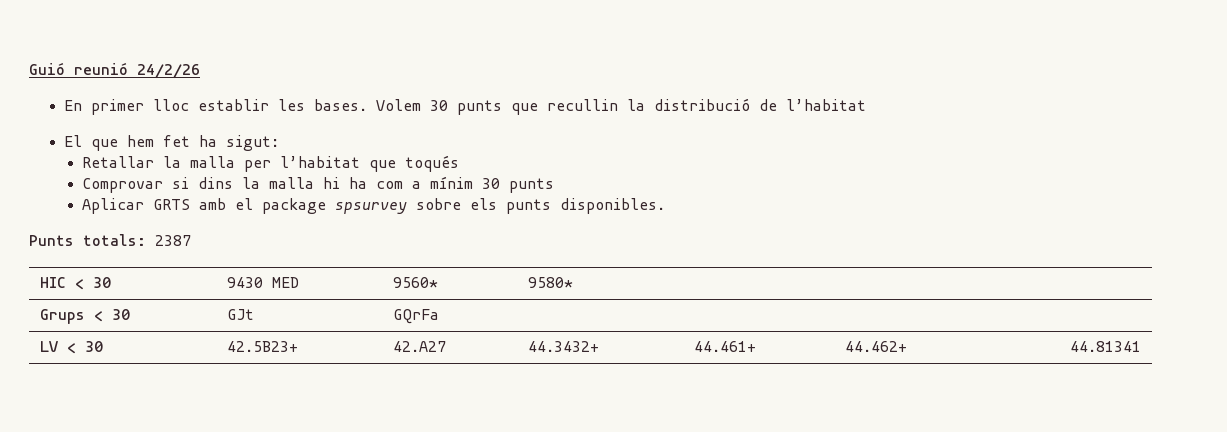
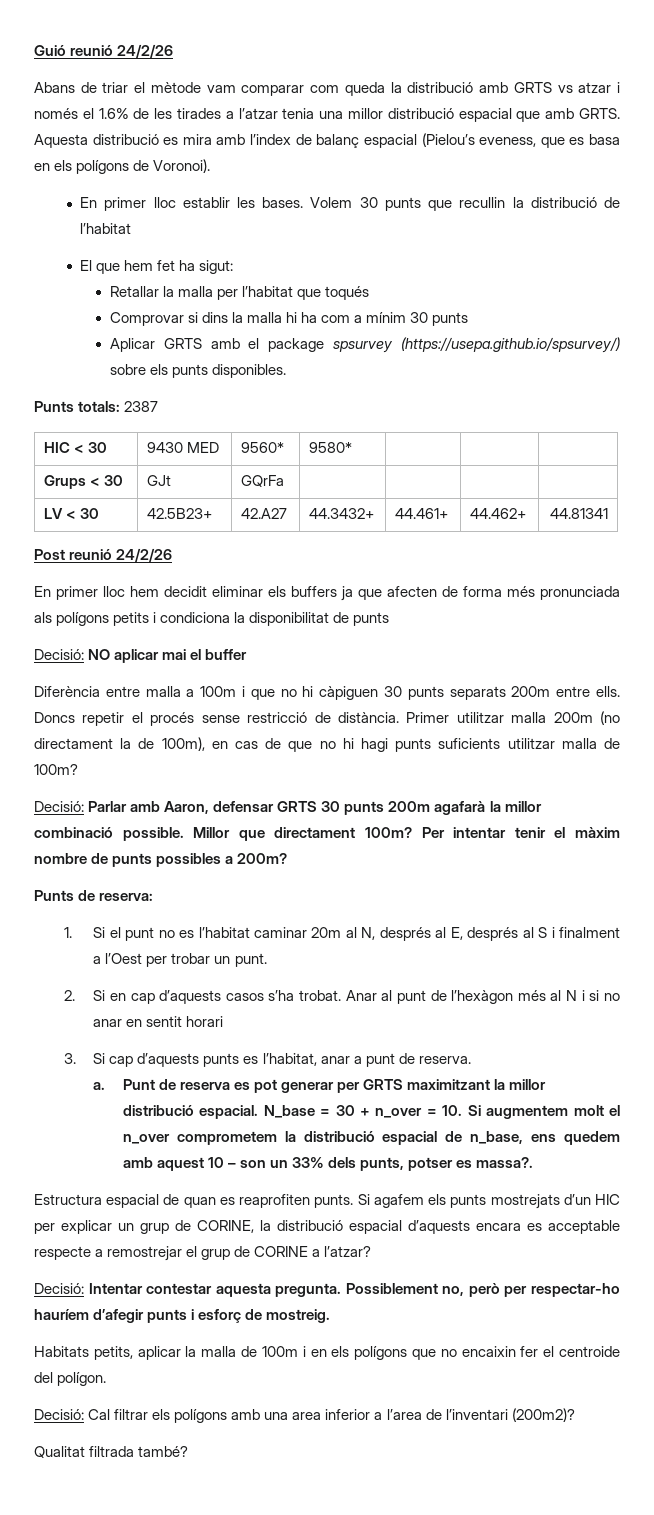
(200, 71) none -> [34,82,621,96] [34,108,620,122] [34,133,621,148] [34,159,211,174] // Abans de triar el mètode vam comparar com queda la distribució amb GRTS vs atzar i només el 1.6% de les tirades a l’atzar tenia una millor distribució espacial que amb GRTS. Aquesta distribució es mira amb l’index de balanç espacial (Pielou’s eveness, que es basa en els polígons de Voronoi).
(407, 208) none -> [401,337,620,353] (https://usepa.github.io/spsurvey/)
(1141, 346) none -> [34,548,173,562] [34,586,620,601] [34,612,390,626] [34,649,248,663] [34,686,620,700] [34,711,620,726] [34,737,620,752] [34,764,78,775] [34,801,542,815] [34,827,621,841] [34,853,288,867] [34,890,154,901] [63,927,620,941] [93,953,267,967] [63,990,620,1004] [93,1016,224,1027] [63,1053,471,1067] [93,1079,547,1093] [122,1105,620,1119] [122,1131,620,1145] [122,1157,534,1171] [34,1194,620,1209] [34,1220,620,1234] [34,1246,372,1261] [34,1283,620,1297] [34,1309,331,1323] [34,1346,620,1360] [34,1372,107,1386] [34,1408,575,1423] [34,1446,189,1458] // Post reunió 24/2/26 // En primer lloc hem decidit eliminar els buffers ja que afecten de forma més pronunciada als polígons petits i condiciona la disponibilitat de punts // Decisió: NO aplicar mai el buffer // Diferència entre malla a 100m i que no hi càpiguen 30 punts separats 200m entre ells. Doncs repetir el procés sense restricció de distància. Primer utilitzar malla 200m (no directament la de 100m), en cas de que no hi hagi punts suficients utilitzar malla de 100m? // Decisió: Parlar amb Aaron, defensar GRTS 30 punts 200m agafarà la millor combinació possible. Millor que directament 100m? Per intentar tenir el màxim nombre de punts possibles a 200m? // Punts de reserva: // 1. Si el punt no es l’habitat caminar 20m al N, després al E, després al S i finalment a l’Oest per trobar un punt. // 2. Si en cap d’aquests casos s’ha trobat. Anar al punt de l’hexàgon més al N i si no anar en sentit horari // 3. Si cap d’aquests punts es l’habitat, anar a punt de reserva. // a. Punt de reserva es pot generar per GRTS maximitzant la millor distribució espacial. N_base = 30 + n_over = 10. Si augmentem molt el n_over comprometem la distribució espacial de n_base, ens quedem amb aquest 10 – son un 33% dels punts, potser es massa?. // Estructura espacial de quan es reaprofiten punts. Si agafem els punts mostrejats d’un HIC per explicar un grup de CORINE, la distribució espacial d’aquests encara es acceptable respecte a remostrejar el grup de CORINE a l’atzar? // Decisió: Intentar contestar aquesta pregunta. Possiblement no, però per respectar-ho hauríem d’afegir punts i esforç de mostreig. // Habitats petits, aplicar la malla de 100m i en els polígons que no encaixin fer el centroide del polígon. // Decisió: Cal filtrar els polígons amb una area inferior a l’area de l’inventari (200m2)? // Qualitat filtrada també?

